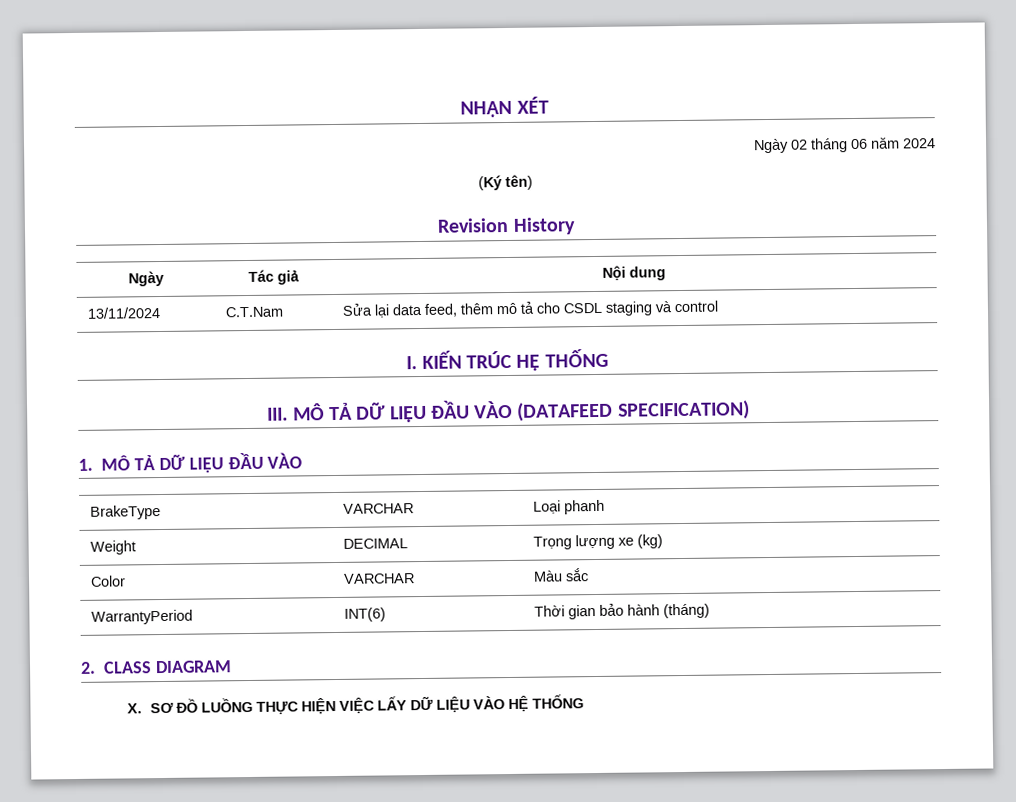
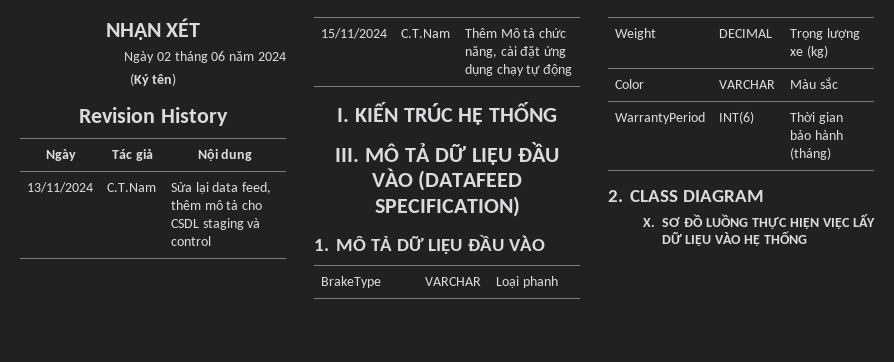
(718, 306) none -> [320,28,387,39] [400,29,450,38] [464,28,567,38] [464,46,567,58] [464,64,573,76] // 15/11/2024 | C.T.Nam | Thêm Mô tả chức năng, cài đặt ứng dụng chạy tự động

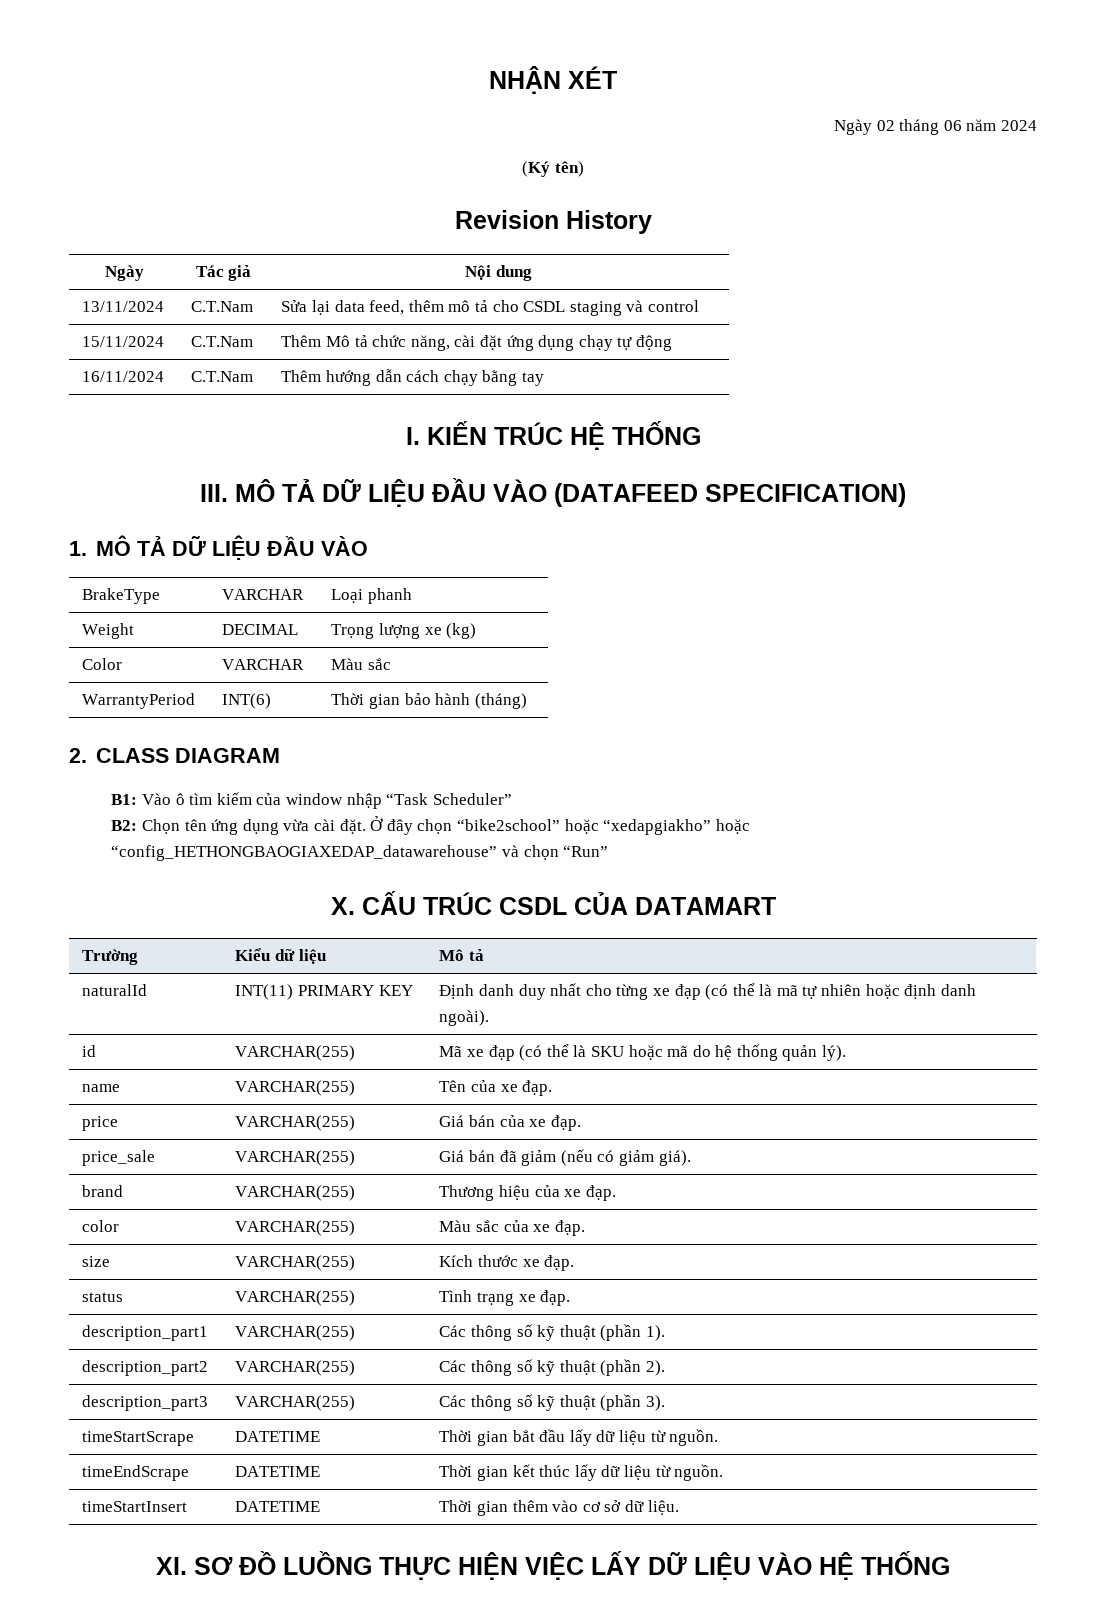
(573, 70) none -> [82,371,165,382] [191,371,254,382] [281,369,544,386] // 16/11/2024 | C.T.Nam | Thêm hướng dẫn cách chạy bằng tay
[642,218,655,227] X. -> [111,792,512,809] [111,816,750,835] [111,845,609,861] [330,891,776,915] [82,949,139,965] [235,948,326,964] [439,949,484,961] [82,984,148,996] [235,984,413,1000] [439,983,976,1000] [439,1010,490,1026] [82,1045,97,1057] [235,1045,356,1061] [439,1044,847,1061] [82,1084,121,1092] [235,1080,356,1096] [439,1080,553,1096] [82,1116,119,1131] [235,1115,356,1131] [439,1115,581,1131] [82,1150,156,1166] [235,1150,356,1166] [439,1149,691,1166] [82,1185,124,1197] [235,1185,356,1201] [439,1185,616,1201] [82,1220,120,1232] [235,1220,356,1236] [439,1220,585,1236] [82,1256,111,1267] [235,1255,356,1271] [439,1255,575,1271] [82,1292,124,1302] [235,1290,356,1306] [439,1290,571,1306] [82,1325,209,1341] [235,1325,356,1341] [439,1324,665,1341] [82,1360,209,1376] [235,1360,356,1376] [439,1359,665,1376] [82,1395,209,1411] [235,1395,356,1411] [439,1394,665,1411] [82,1431,195,1446] [235,1431,321,1442] [439,1429,719,1446] [82,1465,190,1481] [235,1466,321,1477] [439,1464,724,1481] [82,1501,188,1512] [235,1501,321,1512] [439,1500,679,1516] [156,1557,187,1575] B1: Vào ô tìm kiếm của window nhập “Task Scheduler” // B2: Chọn tên ứng dụng vừa cài đặt. Ở đây chọn “bike2school” hoặc “xedapgiakho” hoặc “config_HETHONGBAOGIAXEDAP_datawarehouse” và chọn “Run” // X. CẤU TRÚC CSDL CỦA DATAMART // Trường | Kiểu dữ liệu | Mô tả // naturalId | INT(11) PRIMARY KEY | Định danh duy nhất cho từng xe đạp (có thể là mã tự nhiên hoặc định danh ngoài). // id | VARCHAR(255) | Mã xe đạp (có thể là SKU hoặc mã do hệ thống quản lý). // name | VARCHAR(255) | Tên của xe đạp. // price | VARCHAR(255) | Giá bán của xe đạp. // price_sale | VARCHAR(255) | Giá bán đã giảm (nếu có giảm giá). // brand | VARCHAR(255) | Thương hiệu của xe đạp. // color | VARCHAR(255) | Màu sắc của xe đạp. // size | VARCHAR(255) | Kích thước xe đạp. // status | VARCHAR(255) | Tình trạng xe đạp. // description_part1 | VARCHAR(255) | Các thông số kỹ thuật (phần 1). // description_part2 | VARCHAR(255) | Các thông số kỹ thuật (phần 2). // description_part3 | VARCHAR(255) | Các thông số kỹ thuật (phần 3). // timeStartScrape | DATETIME | Thời gian bắt đầu lấy dữ liệu từ nguồn. // timeEndScrape | DATETIME | Thời gian kết thúc lấy dữ liệu từ nguồn. // timeStartInsert | DATETIME | Thời gian thêm vào cơ sở dữ liệu. // XI.

